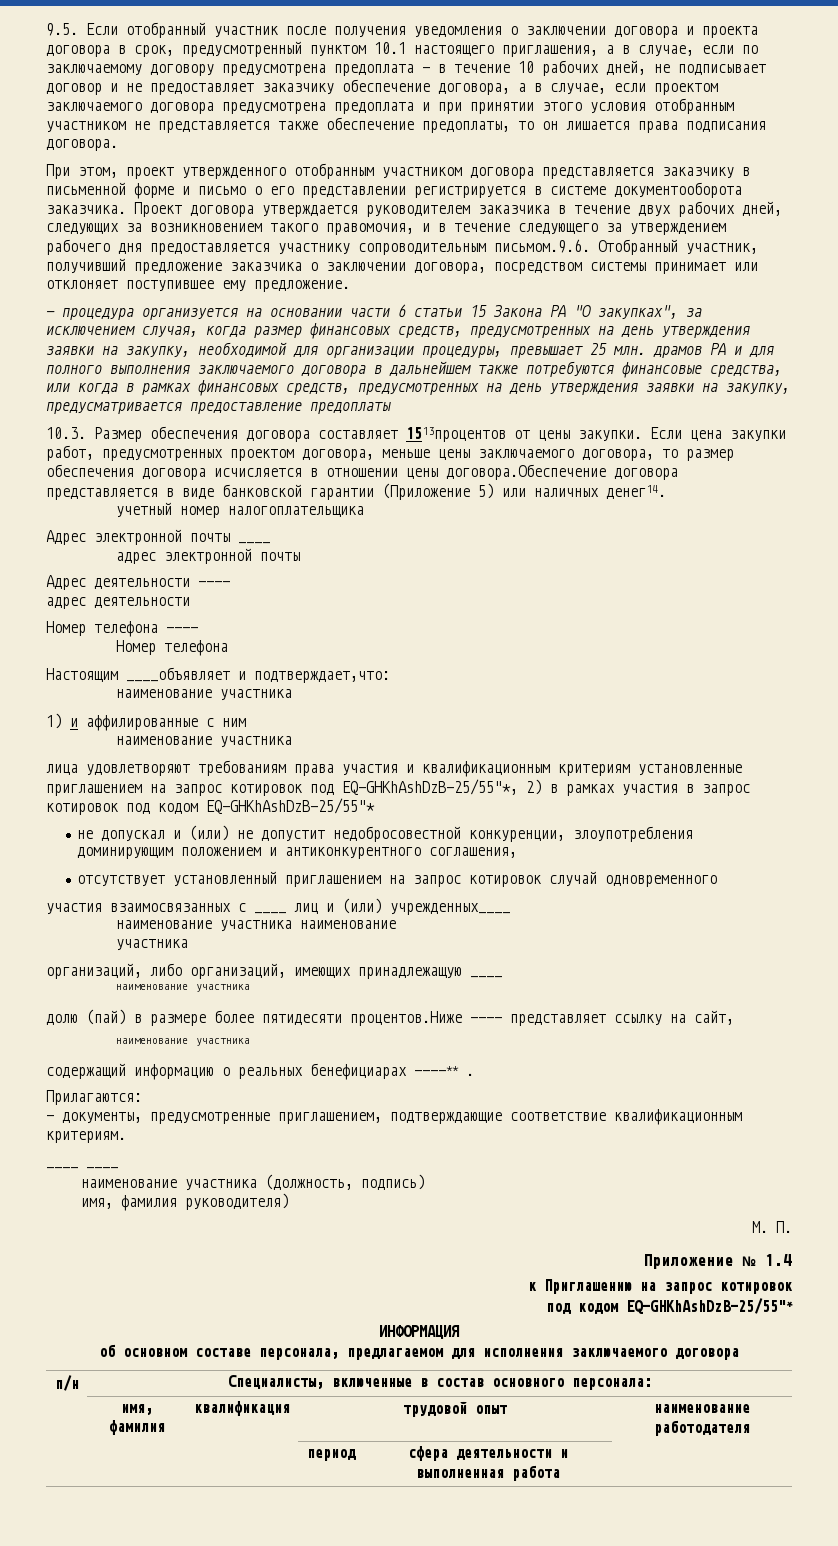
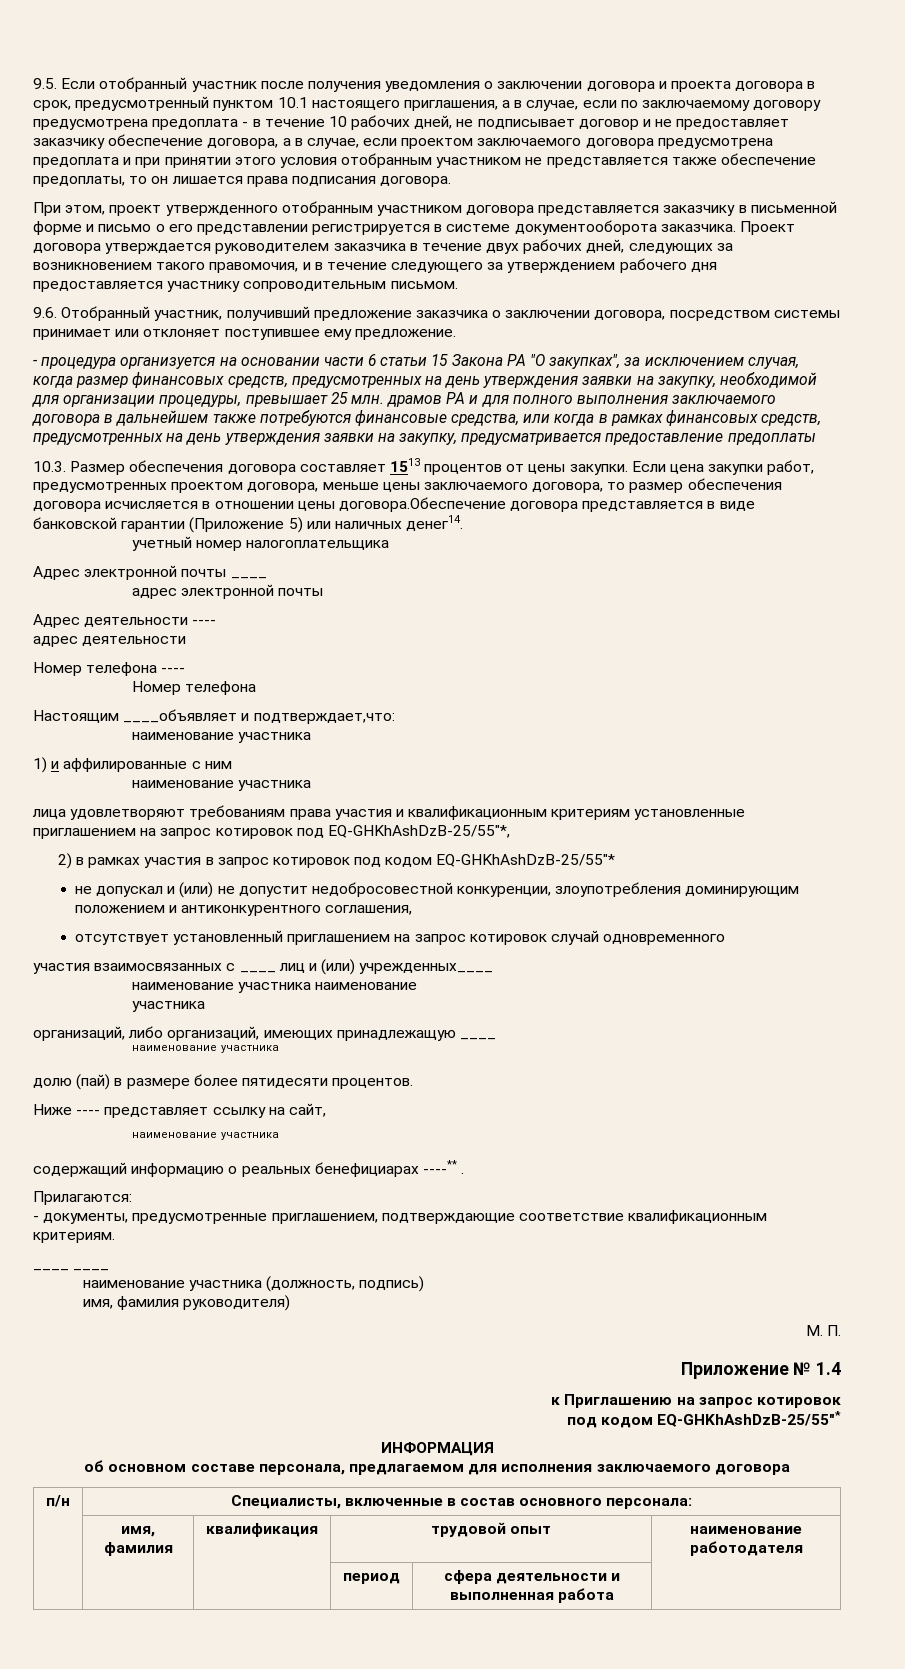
[494,239,590,253] письмом.9.6. -> [390,281,458,289] [33,307,57,318] письмом. // 9.6.
[406,427,506,442] 1513процентов -> [389,458,503,475] 1513 процентов
(518, 787) none -> (510, 831) //
[350,1011,462,1026] процентов.Ниже -> [332,1078,414,1089] [33,1104,72,1115] процентов. // Ниже

